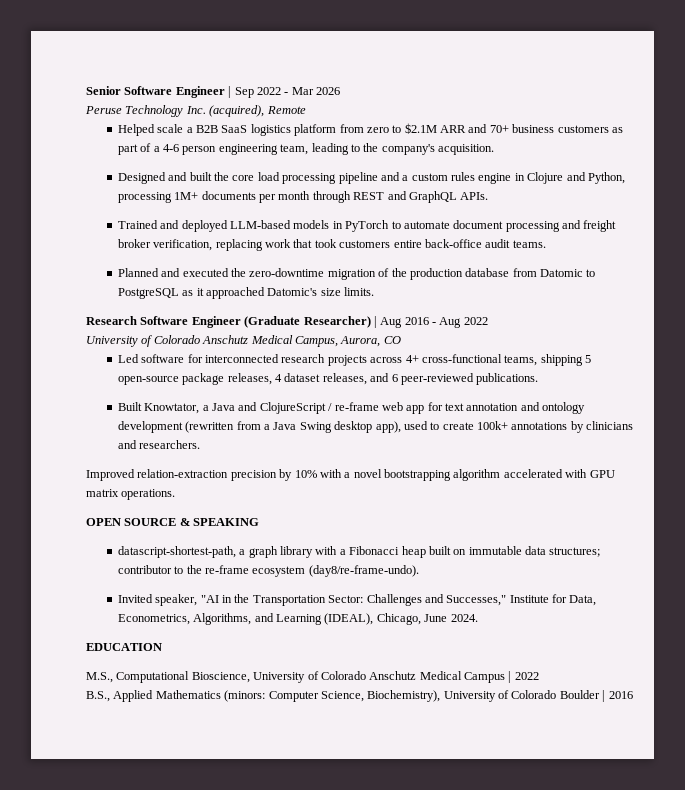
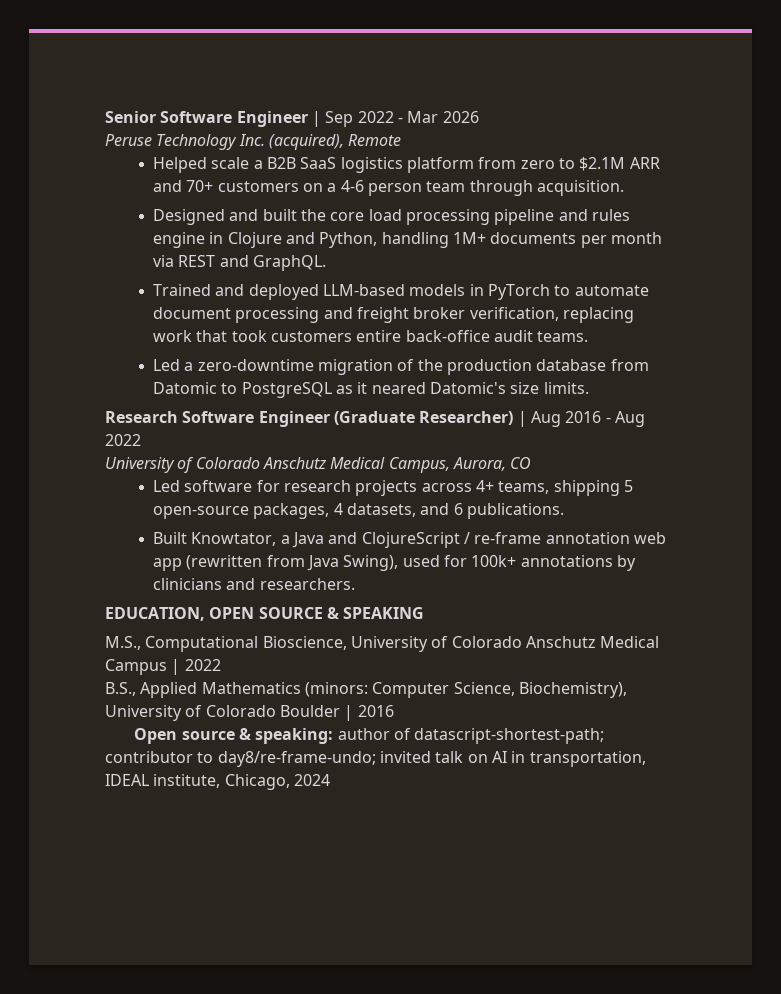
[512,124,623,133] [117,143,435,155] business customers as part of a 4-6 person engineering team, leading to the company's -> [217,180,533,196] customers on a 4-6 person team through
[402,173,448,181] a custom -> (588, 215) none
[117,192,172,203] processing -> [381,232,449,248] handling
[312,191,351,203] through -> [152,255,174,267] via
[408,191,489,203] GraphQL APIs. -> [252,255,326,271] GraphQL.
[117,268,247,277] Planned and executed the -> [152,359,194,371] Led a
[206,287,266,299] approached -> [371,382,426,394] neared
[205,354,280,363] interconnected -> (280, 486) none
[421,354,502,363] cross-functional -> (494, 486) none
[182,373,367,385] package releases, 4 dataset releases, -> [253,503,416,519] packages, 4 datasets,
[400,373,474,385] peer-reviewed -> (463, 509) none
(379, 406) none -> [545,532,630,544] annotation
[427,402,586,414] [117,421,474,433] for text annotation and ontology development (rewritten from a Java Swing desktop app), used to create -> [186,555,467,571] (rewritten from Java Swing), used for
[86,469,615,481] [86,489,176,500] [86,518,260,526] [117,546,601,558] [117,565,419,577] [117,594,597,606] [117,613,478,625] [86,643,162,651] Improved relation-extraction precision by 10% with a novel bootstrapping algorithm accelerated with GPU matrix operations. // OPEN SOURCE & SPEAKING // datascript-shortest-path, a graph library with a Fibonacci heap built on immutable data structures; contributor to the re-frame ecosystem (day8/re-frame-undo). // Invited speaker, "AI in the Transportation Sector: Challenges and Successes," Institute for Data, Econometrics, Algorithms, and Learning (IDEAL), Chicago, June 2024. // EDUCATION -> [105,607,425,621] EDUCATION, OPEN SOURCE & SPEAKING
(633, 695) none -> [134,728,605,744] [105,751,646,767] [105,774,330,790] // Open source & speaking: author of datascript-shortest-path; contributor to day8/re-frame-undo; invited talk on AI in transportation, IDEAL institute, Chicago, 2024

